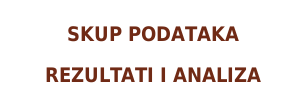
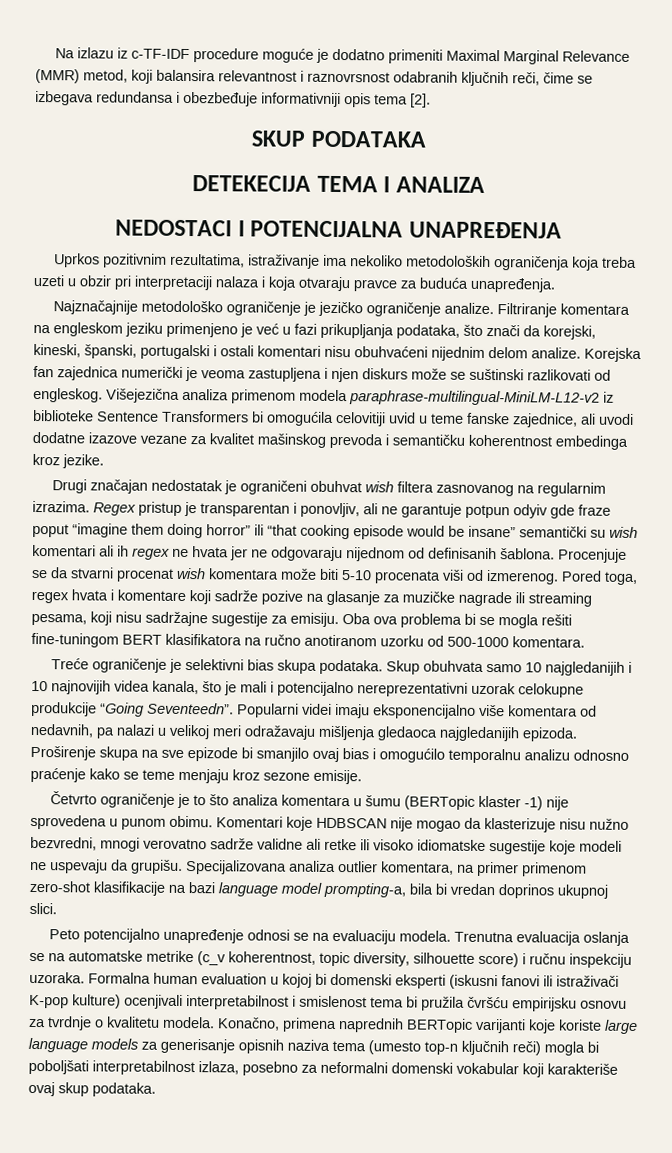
(67, 34) none -> [54,47,630,65] [35,68,593,87] [35,90,431,108] Na izlazu iz c-TF-IDF procedure moguće je dodatno primeniti Maximal Marginal Relevance (MMR) metod, koji balansira relevantnost i raznovrsnost odabranih ključnih reči, čime se izbegava redundansa i obezbeđuje informativniji opis tema [2]. //
[44,67,155,83] REZULTATI -> [192,175,378,193] DETEKECIJA TEMA
(262, 74) none -> [115,219,562,239] [53,253,637,271] [33,274,555,293] [52,300,630,318] [33,322,596,340] [33,343,642,363] [33,365,611,383] [33,387,614,406] [33,409,634,428] [32,431,628,450] [32,453,104,469] [51,479,606,497] [32,500,611,519] [32,523,638,540] [32,544,627,563] [31,567,638,585] [31,589,592,607] [31,611,572,629] [31,632,585,648] [50,658,632,676] [31,680,584,698] [31,701,597,719] [30,723,578,742] [30,745,629,764] [30,767,362,785] [49,791,569,811] [30,814,629,833] [30,836,622,855] [30,859,587,877] [29,880,608,899] [29,902,57,915] [48,928,630,946] [29,950,632,968] [29,971,619,990] [29,994,627,1012] [29,1016,638,1035] [28,1037,599,1056] [28,1059,618,1078] [28,1081,156,1097] // NEDOSTACI I POTENCIJALNA UNAPREĐENJA // Uprkos pozitivnim rezultatima, istraživanje ima nekoliko metodoloških ograničenja koja treba uzeti u obzir pri interpretaciji nalaza i koja otvaraju pravce za buduća unapređenja. // Najznačajnije metodološko ograničenje je jezičko ograničenje analize. Filtriranje komentara na engleskom jeziku primenjeno je već u fazi prikupljanja podataka, što znači da korejski, kineski, španski, portugalski i ostali komentari nisu obuhvaćeni nijednim delom analize. Korejska fan zajednica numerički je veoma zastupljena i njen diskurs može se suštinski razlikovati od engleskog. Višejezična analiza primenom modela paraphrase-multilingual-MiniLM-L12-v2 iz biblioteke Sentence Transformers bi omogućila celovitiji uvid u teme fanske zajednice, ali uvodi dodatne izazove vezane za kvalitet mašinskog prevoda i semantičku koherentnost embedinga kroz jezike. // Drugi značajan nedostatak je ograničeni obuhvat wish filtera zasnovanog na regularnim izrazima. Regex pristup je transparentan i ponovljiv, ali ne garantuje potpun odyiv gde fraze poput “imagine them doing horror” ili “that cooking episode would be insane” semantički su wish komentari ali ih regex ne hvata jer ne odgovaraju nijednom od definisanih šablona. Procenjuje se da stvarni procenat wish komentara može biti 5-10 procenata viši od izmerenog. Pored toga, regex hvata i komentare koji sadrže pozive na glasanje za muzičke nagrade ili streaming pesama, koji nisu sadržajne sugestije za emisiju. Oba ova problema bi se mogla rešiti fine-tuningom BERT klasifikatora na ručno anotiranom uzorku od 500-1000 komentara. // Treće ograničenje je selektivni bias skupa podataka. Skup obuhvata samo 10 najgledanijih i 10 najnovijih videa kanala, što je mali i potencijalno nereprezentativni uzorak celokupne produkcije “Going Seventeedn”. Popularni videi imaju eksponencijalno više komentara od nedavnih, pa nalazi u velikoj meri odražavaju mišljenja gledaoca najgledanijih epizoda. Proširenje skupa na sve epizode bi smanjilo ovaj bias i omogućilo temporalnu analizu odnosno praćenje kako se teme menjaju kroz sezone emisije. // Četvrto ograničenje je to što analiza komentara u šumu (BERTopic klaster -1) nije sprovedena u punom obimu. Komentari koje HDBSCAN nije mogao da klasterizuje nisu nužno bezvredni, mnogi verovatno sadrže validne ali retke ili visoko idiomatske sugestije koje modeli ne uspevaju da grupišu. Specijalizovana analiza outlier komentara, na primer primenom zero-shot klasifikacije na bazi language model prompting-a, bila bi vredan doprinos ukupnoj slici. // Peto potencijalno unapređenje odnosi se na evaluaciju modela. Trenutna evaluacija oslanja se na automatske metrike (c_v koherentnost, topic diversity, silhouette score) i ručnu inspekciju uzoraka. Formalna human evaluation u kojoj bi domenski eksperti (iskusni fanovi ili istraživači K-pop kulture) ocenjivali interpretabilnost i smislenost tema bi pružila čvršću empirijsku osnovu za tvrdnje o kvalitetu modela. Konačno, primena naprednih BERTopic varijanti koje koriste large language models za generisanje opisnih naziva tema (umesto top-n ključnih reči) mogla bi poboljšati interpretabilnost izlaza, posebno za neformalni domenski vokabular koji karakteriše ovaj skup podataka.

